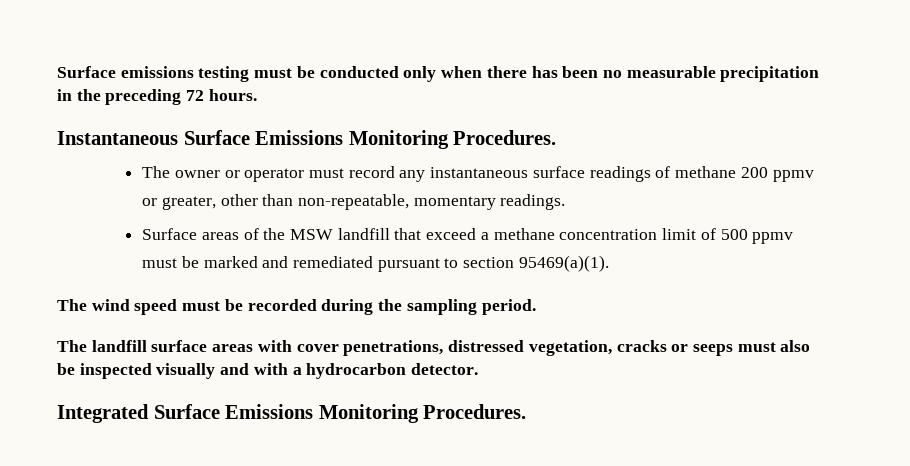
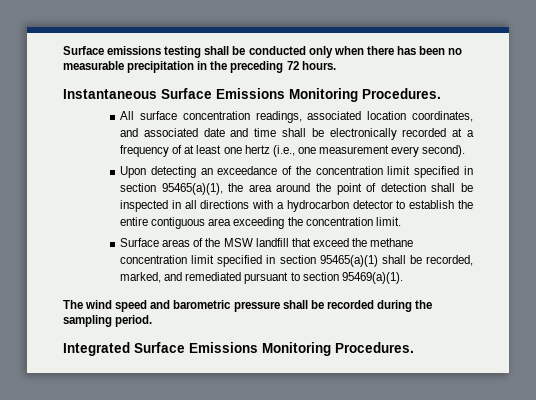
[254,68,293,78] must -> [204,46,230,55] shall
[142,166,814,182] [142,194,566,210] The owner or operator must record any instantaneous surface readings of methane 200 ppmv or greater, other than non-repeatable, momentary readings. -> [120,111,473,123] [120,128,475,140] [120,145,466,157] [120,166,474,178] [120,183,474,195] [120,200,474,212] [120,217,401,229] All surface concentration readings, associated location coordinates, and associated date and time shall be electronically recorded at a frequency of at least one hertz (i.e., one measurement every second). // Upon detecting an exceedance of the concentration limit specified in section 95465(a)(1), the area around the point of detection shall be inspected in all directions with a hydrocarbon detector to establish the entire contiguous area exceeding the concentration limit.
[480,232,489,240] a -> [351,238,367,247] the
[700,228,794,244] [142,256,258,268] of 500 ppmv must be marked -> [217,255,473,267] [120,272,162,283] specified in section 95465(a)(1) shall be recorded, marked,
[182,301,221,311] must -> [150,300,308,312] and barometric pressure shall
[57,340,811,356] [57,363,479,379] // The landfill surface areas with cover penetrations, distressed vegetation, cracks or seeps must also be inspected visually and with a hydrocarbon detector. -> (153, 321) none

